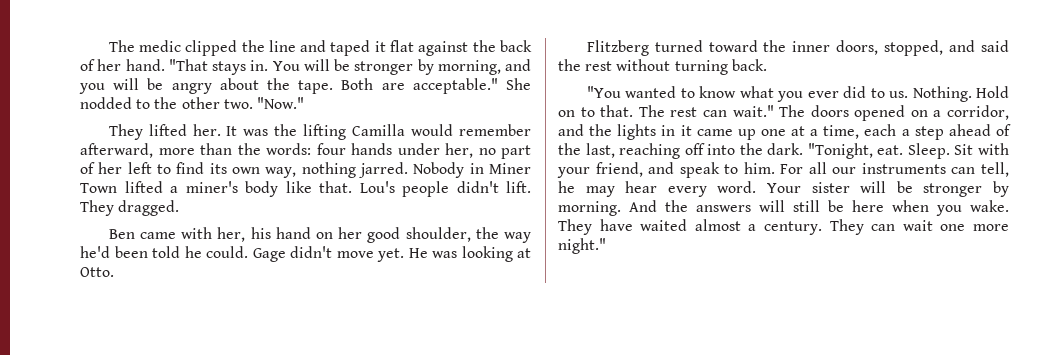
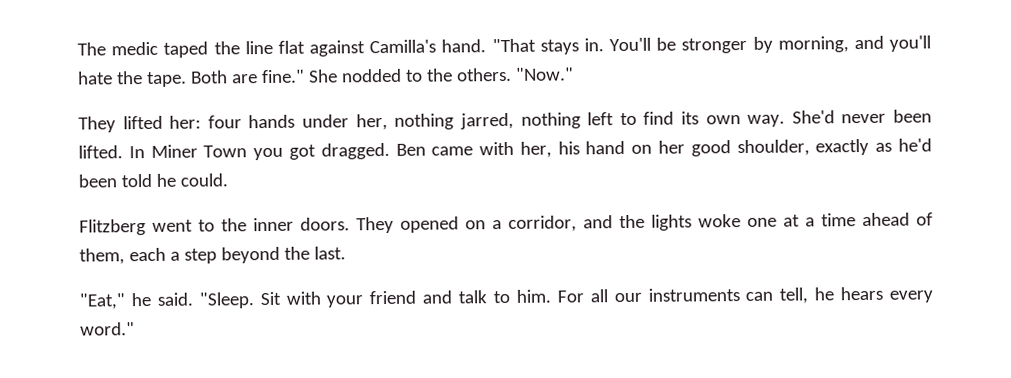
[185,40,238,56] clipped -> [163,41,209,58] taped
[300,40,533,56] [80,59,122,71] and taped it flat against the back of her -> [277,39,437,57] flat against Camilla's
[272,59,330,71] You will -> [609,37,652,52] You'll
[79,78,259,94] you will be angry about -> [888,35,931,52] [78,71,113,85] you'll hate
[412,78,498,94] acceptable." -> [260,69,305,84] fine."
[181,97,253,109] other two. -> [455,67,512,82] others.
[192,124,531,140] [80,143,531,159] [80,162,123,174] her. It was the lifting Camilla would remember afterward, more than the words: four hands under her, no part of her -> [169,112,581,131] her: four hands under her, nothing jarred, nothing
[265,162,531,178] [80,181,531,197] [80,200,114,216] way, nothing jarred. Nobody in Miner Town lifted a miner's body like that. Lou's people didn't lift. They -> [747,109,932,127] [78,144,316,161] way. She'd never been lifted. In Miner Town you got
(180, 208) // -> (390, 151) none
[475,227,531,243] the way -> [815,138,893,156] exactly as
[252,246,531,262] [80,267,114,277] [586,40,1009,56] [558,59,767,75] [586,86,1009,102] [558,105,849,117] Gage didn't move yet. He was looking at Otto. // Flitzberg turned toward the inner doors, stopped, and said the rest without turning back. // "You wanted to know what you ever did to us. Nothing. Hold on to that. The rest can wait." The doors -> [79,216,394,236] // Flitzberg went to the inner doors. They
[661,124,1011,140] [558,143,1009,159] [557,162,720,178] in it came up one at a time, each a step ahead of the last, reaching off into the dark. "Tonight, eat. Sleep. Sit with your friend, and speak -> [698,212,933,228] [79,246,346,265] [79,290,488,310] woke one at a time ahead of them, each a step beyond the last. // "Eat," he said. "Sleep. Sit with your friend and talk
[585,181,1009,197] [558,200,1009,216] [558,219,1010,235] [558,238,606,254] may hear every word. Your sister will be stronger by morning. And the answers will still be here when you wake. They have waited almost a century. They can wait one more night." -> [840,286,933,303] [80,322,135,336] hears every word."

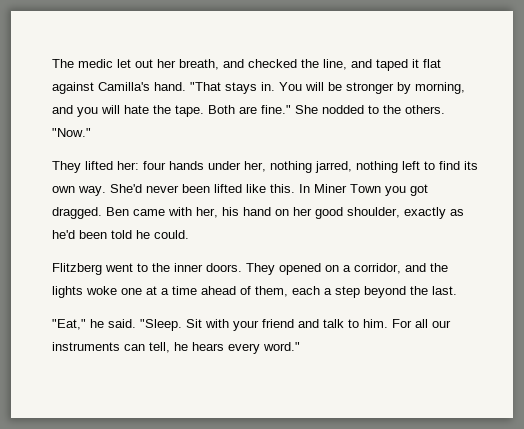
[163,40,273,58] taped the line -> [117,59,419,71] let out her breath, and checked the line, and taped it
[609,37,652,52] You'll -> [279,82,324,91] You will
[888,35,931,52] you'll -> [77,105,120,117] you will
[78,145,123,159] lifted. -> [214,184,295,193] lifted like this.

